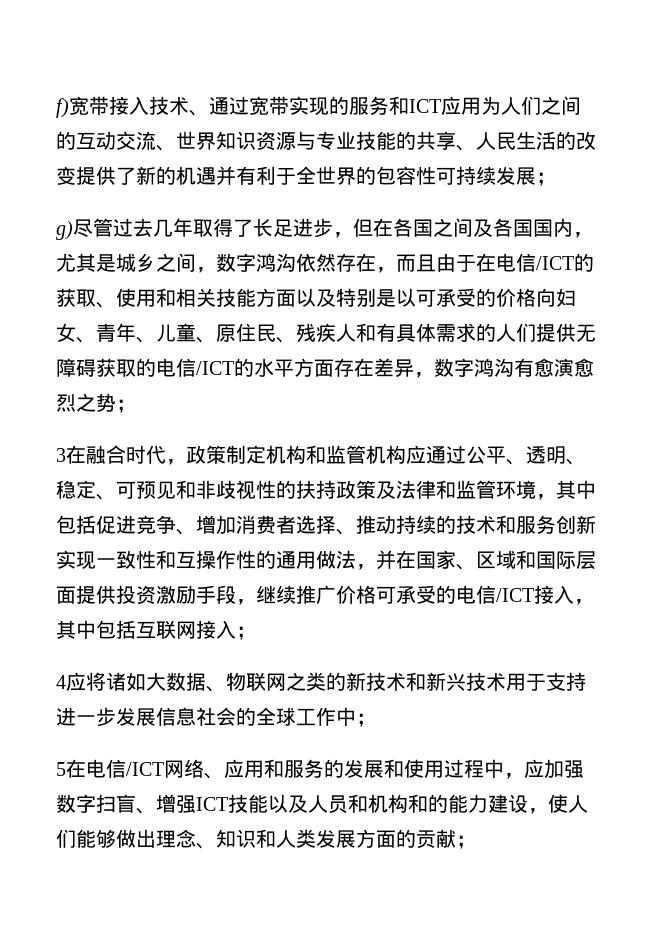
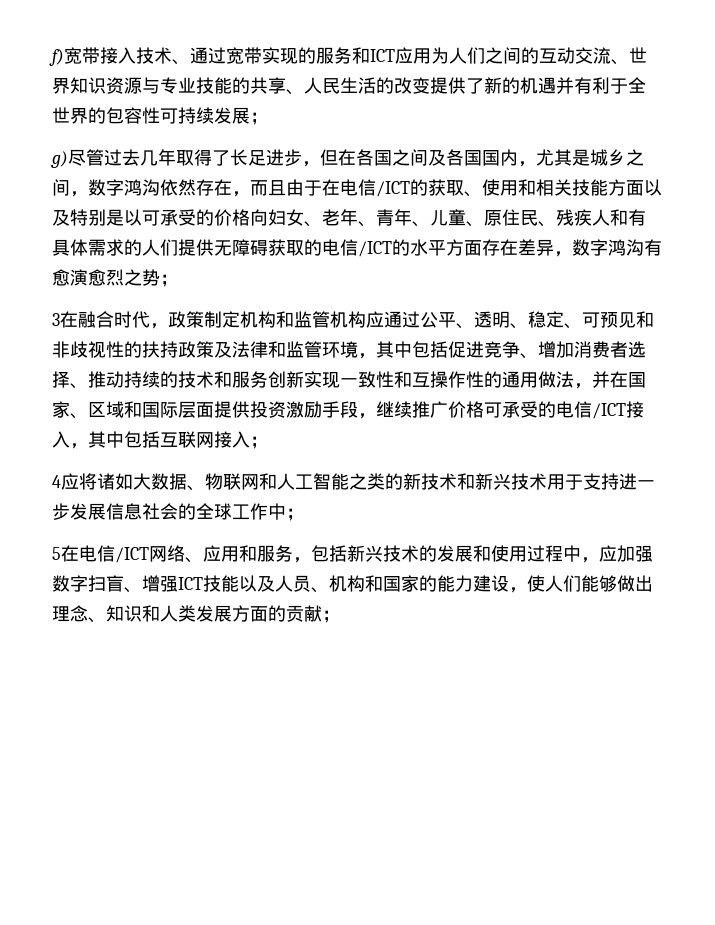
(96, 340) none -> [322,209,376,227] 老年、
(286, 682) none -> [259,473,349,490] 和人工智能
(324, 768) none -> [293,545,419,563] ，包括新兴技术
[348,794,428,813] 和机构和 -> [311,575,419,593] 、机构和国家

